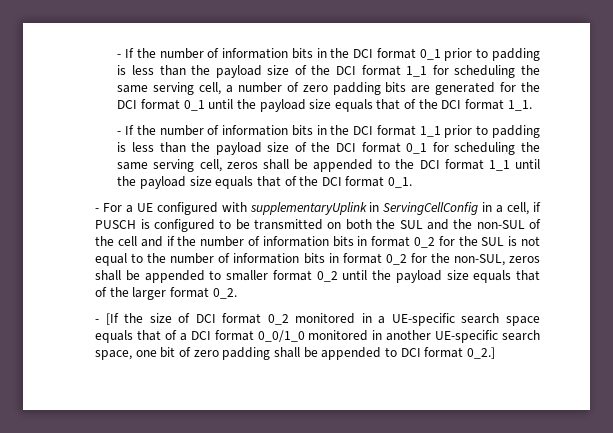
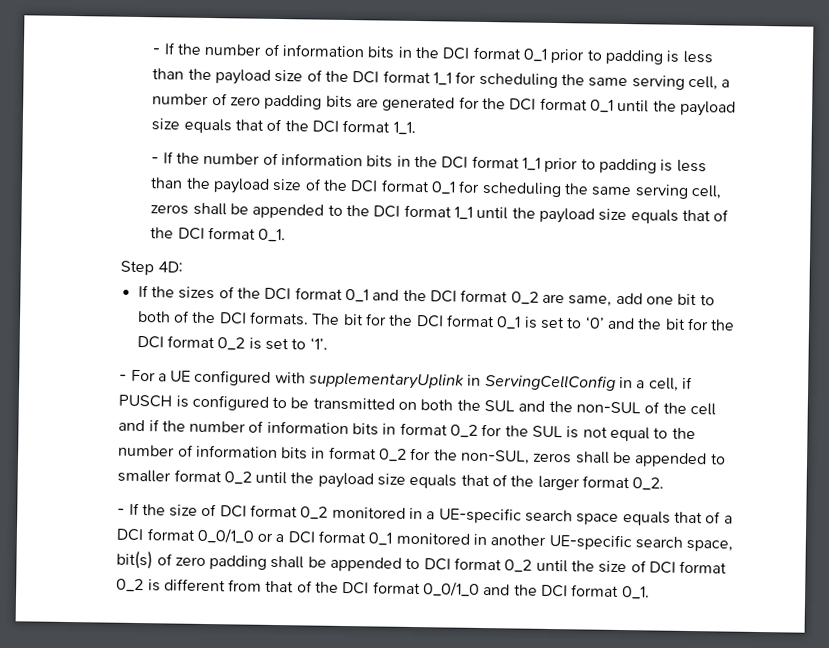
(413, 182) none -> [120,260,183,276] [137,284,715,307] [137,310,736,331] [136,335,328,351] // Step 4D: // If the sizes of the DCI format 0_1 and the DCI format 0_2 are same, add one bit to both of the DCI formats. The bit for the DCI format 0_1 is set to ‘0’ and the bit for the DCI format 0_2 is set to ‘1’.
[105,313,119,325] [If -> [128,502,140,516] If
(305, 336) none -> [257,530,393,546] or a DCI format 0_1
[135,347,176,358] one bit -> [116,550,154,570] bit(s)
[466,347,495,359] 0_2.] -> [504,559,728,574] [116,578,650,600] 0_2 until the size of DCI format 0_2 is different from that of the DCI format 0_0/1_0 and the DCI format 0_1.

